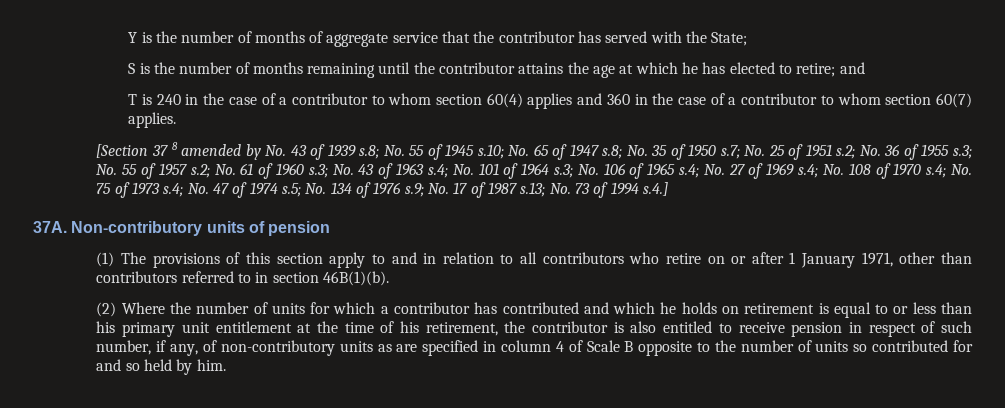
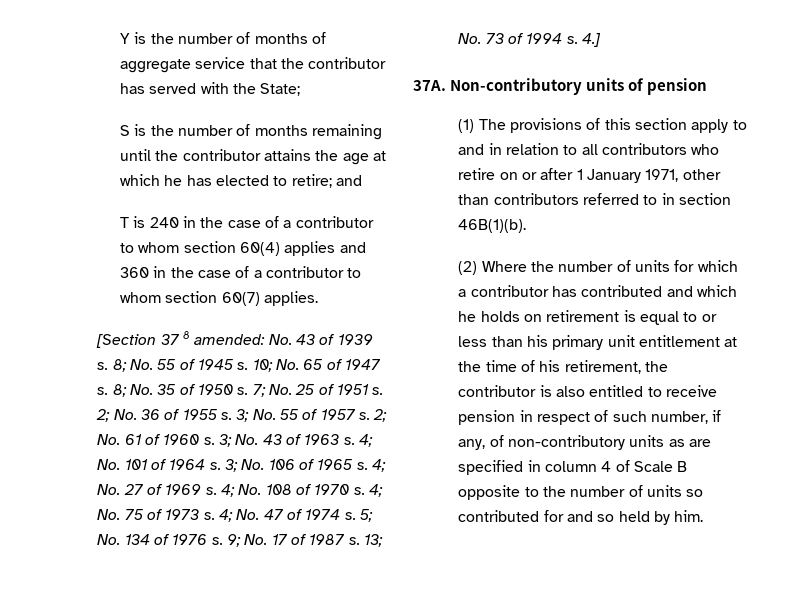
[181,144,261,160] amended by -> [194,334,266,345] amended:
[359,145,380,159] s.8; -> [97,359,127,372] s. 8;
[477,144,504,159] s.10; -> [237,359,273,372] s. 10;
[602,145,623,159] s.8; -> [97,384,127,397] s. 8;
[720,145,740,159] s.7; -> [237,384,266,397] s. 7;
[836,145,856,159] s.2; -> [372,387,384,395] [96,409,111,422] s. 2;
[953,145,973,159] s.3; -> [220,409,250,422] s. 3;
[190,164,210,178] s.2; -> [358,409,388,422] s. 2;
[308,164,328,178] s.3; -> [203,434,232,447] s. 3;
[427,164,448,178] s.4; -> [343,434,373,447] s. 4;
[553,164,573,178] s.3; -> [209,459,238,472] s. 3;
[679,164,700,178] s.4; -> [356,459,386,472] s. 4;
[798,164,819,178] s.4; -> [205,484,235,497] s. 4;
[926,164,947,178] s.4; -> [353,484,383,497] s. 4;
[163,183,184,197] s.4; -> [203,509,233,522] s. 4;
[282,183,302,197] s.5; -> [344,509,373,522] s. 5;
[404,183,424,197] s.9; -> [211,534,241,547] s. 9;
[520,182,546,197] s.13; -> [348,534,383,547] s. 13;
[642,182,668,196] s.4.] -> [566,33,601,47] s. 4.]

